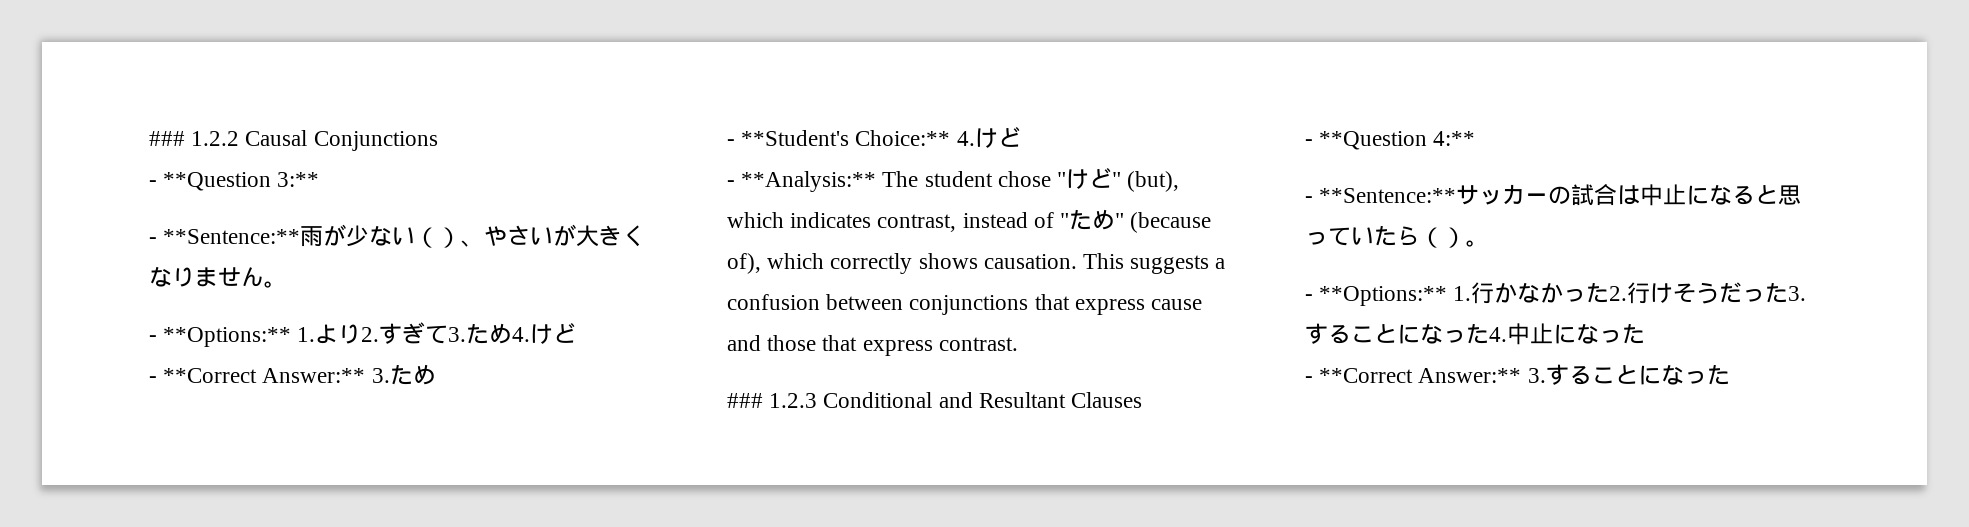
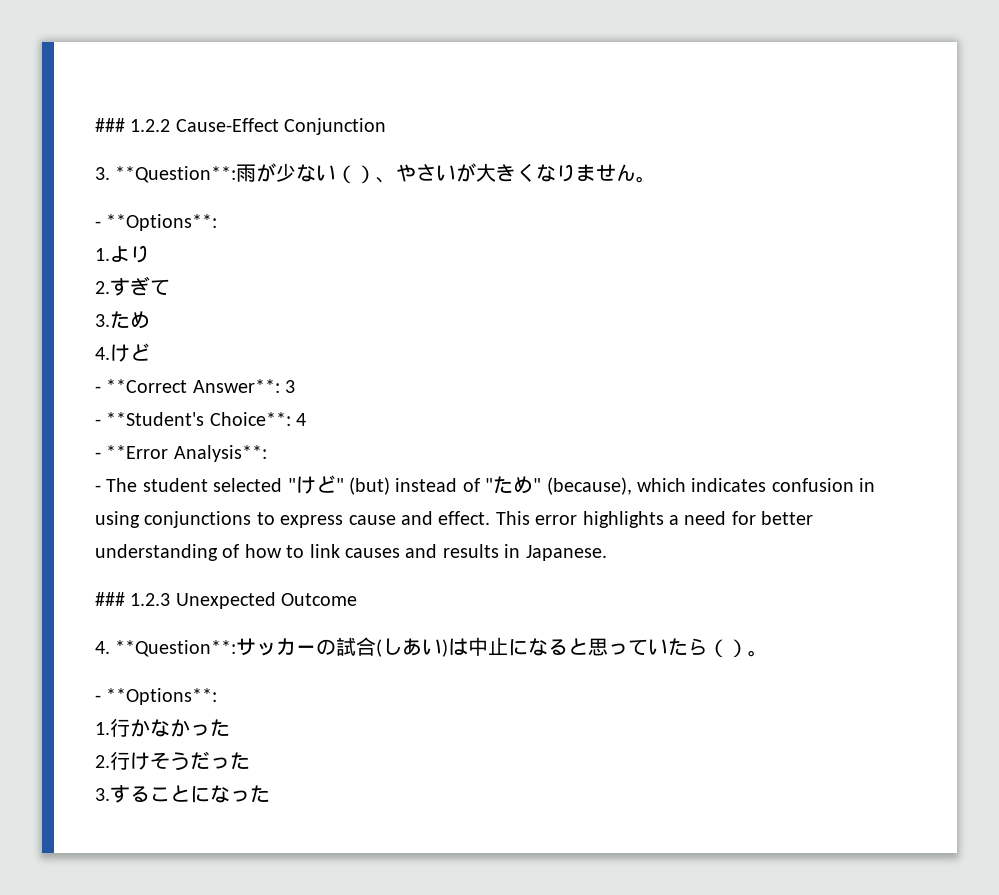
[245,130,438,151] [149,172,320,191] [149,229,301,244] Causal Conjunctions // - **Question 3:** // - **Sentence:** -> [175,118,387,135] [95,166,237,183] Cause-Effect Conjunction // 3. **Question**:
[163,327,292,347] **Options:** -> [106,214,218,231] **Options**: //
(362, 334) none -> (150, 254) //
[448,323,513,344] 3.ため -> [95,311,150,329] // 3.ため //
[262,364,436,385] Answer:** 3.ため -> [192,379,296,393] Answer**: 3
[855,127,1021,148] [727,171,877,192] Choice:** 4.けど // - **Analysis:** -> [209,412,307,426] [95,445,267,462] [95,485,101,492] Choice**: 4 // - **Error Analysis**: // -
[997,171,1051,187] chose -> [213,478,283,492] selected
[1127,171,1180,192] [727,212,957,232] (but), which indicates contrast, -> [349,477,390,495] (but)
[1130,212,1212,233] [727,253,1226,274] [727,294,1203,315] [727,335,1018,356] [727,392,1143,408] [1305,131,1476,150] [1305,184,1618,206] (because of), which correctly shows causation. This suggests a confusion between conjunctions that express cause and those that express contrast. // ### 1.2.3 Conditional and Resultant Clauses // - **Question 4:** // - **Sentence:**サッカーの試合 -> [546,477,876,495] [95,511,814,528] [95,544,607,561] [95,592,358,609] [95,637,449,657] (because), which indicates confusion in using conjunctions to express cause and effect. This error highlights a need for better understanding of how to link causes and results in Japanese. // ### 1.2.3 Unexpected Outcome // 4. **Question**:サッカーの試合(しあい)
[1319,286,1448,306] **Options:** -> [106,688,218,705] **Options**: //
(1610, 292) none -> (230, 728) //
[1788,286,1807,301] [1305,323,1645,345] [1305,364,1730,385] 3.することになった4.中止になった // - **Correct Answer:** 3.することになった -> [95,785,270,803] // 3.することになった

